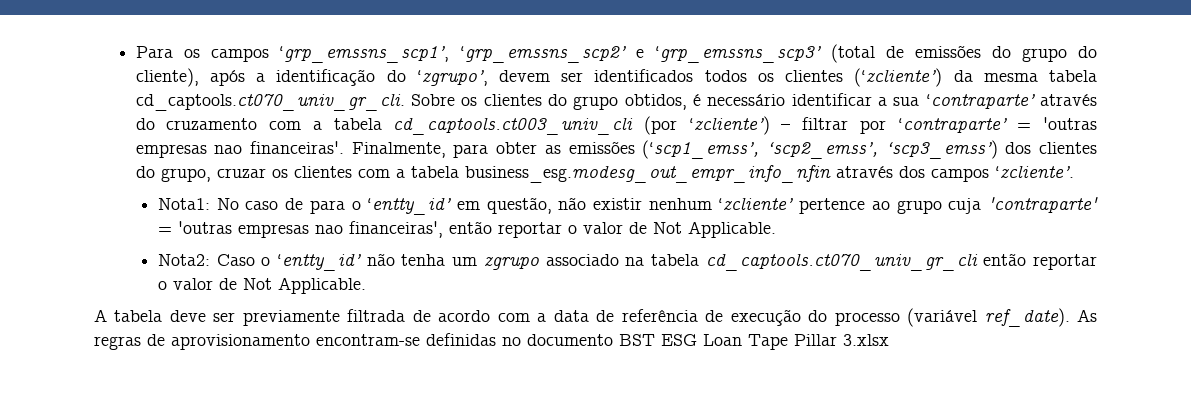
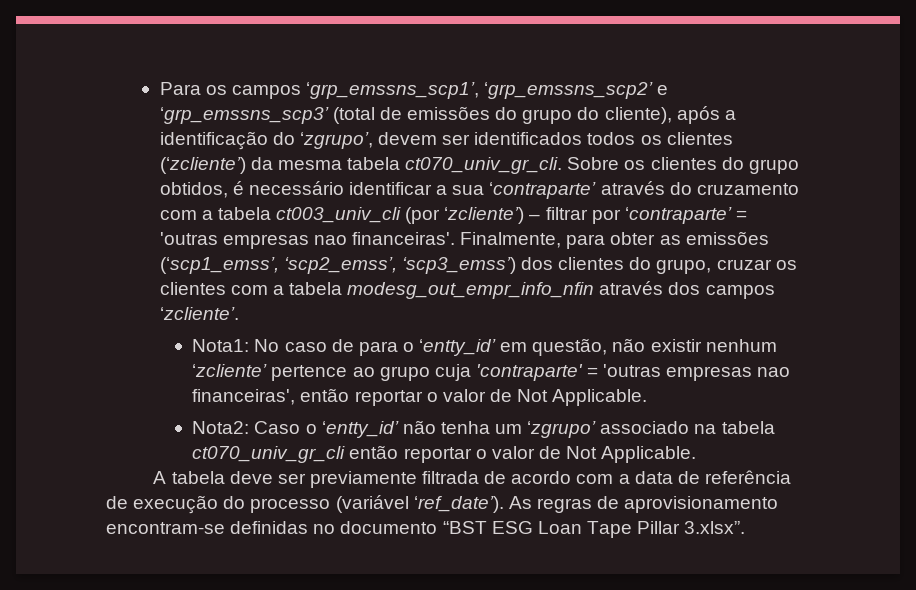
[135,93,405,111] cd_captools.ct070_univ_gr_cli. -> [405,157,563,174] ct070_univ_gr_cli.
[393,117,634,135] cd_captools.ct003_univ_cli -> [275,207,401,223] ct003_univ_cli
[464,165,831,183] business_esg.modesg_out_empr_info_nfin -> [347,282,595,299] modesg_out_empr_info_nfin
[483,257,539,270] zgrupo -> [527,421,597,438] ‘zgrupo’
[705,253,978,271] cd_captools.ct070_univ_gr_cli -> [192,446,346,463] ct070_univ_gr_cli
[984,308,1070,327] ref_date). -> [413,496,504,513] ‘ref_date’).
[619,334,655,346] BST -> [442,521,487,534] “BST
[843,334,889,346] 3.xlsx -> [684,521,746,534] 3.xlsx”.

